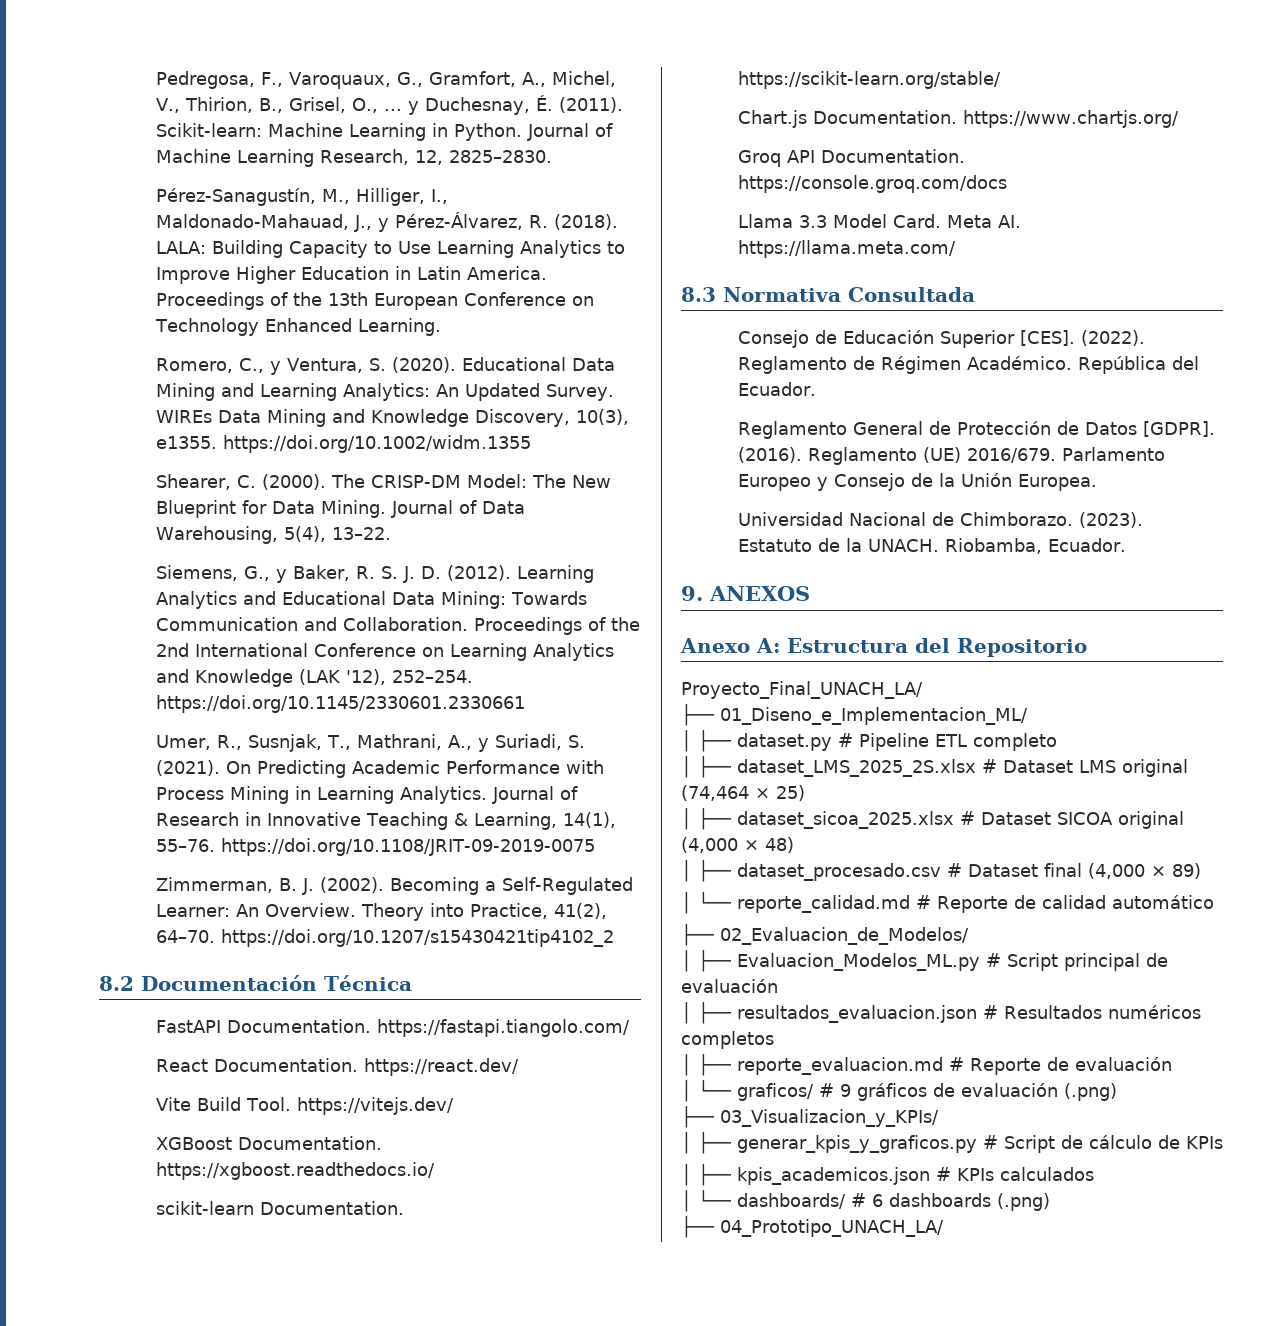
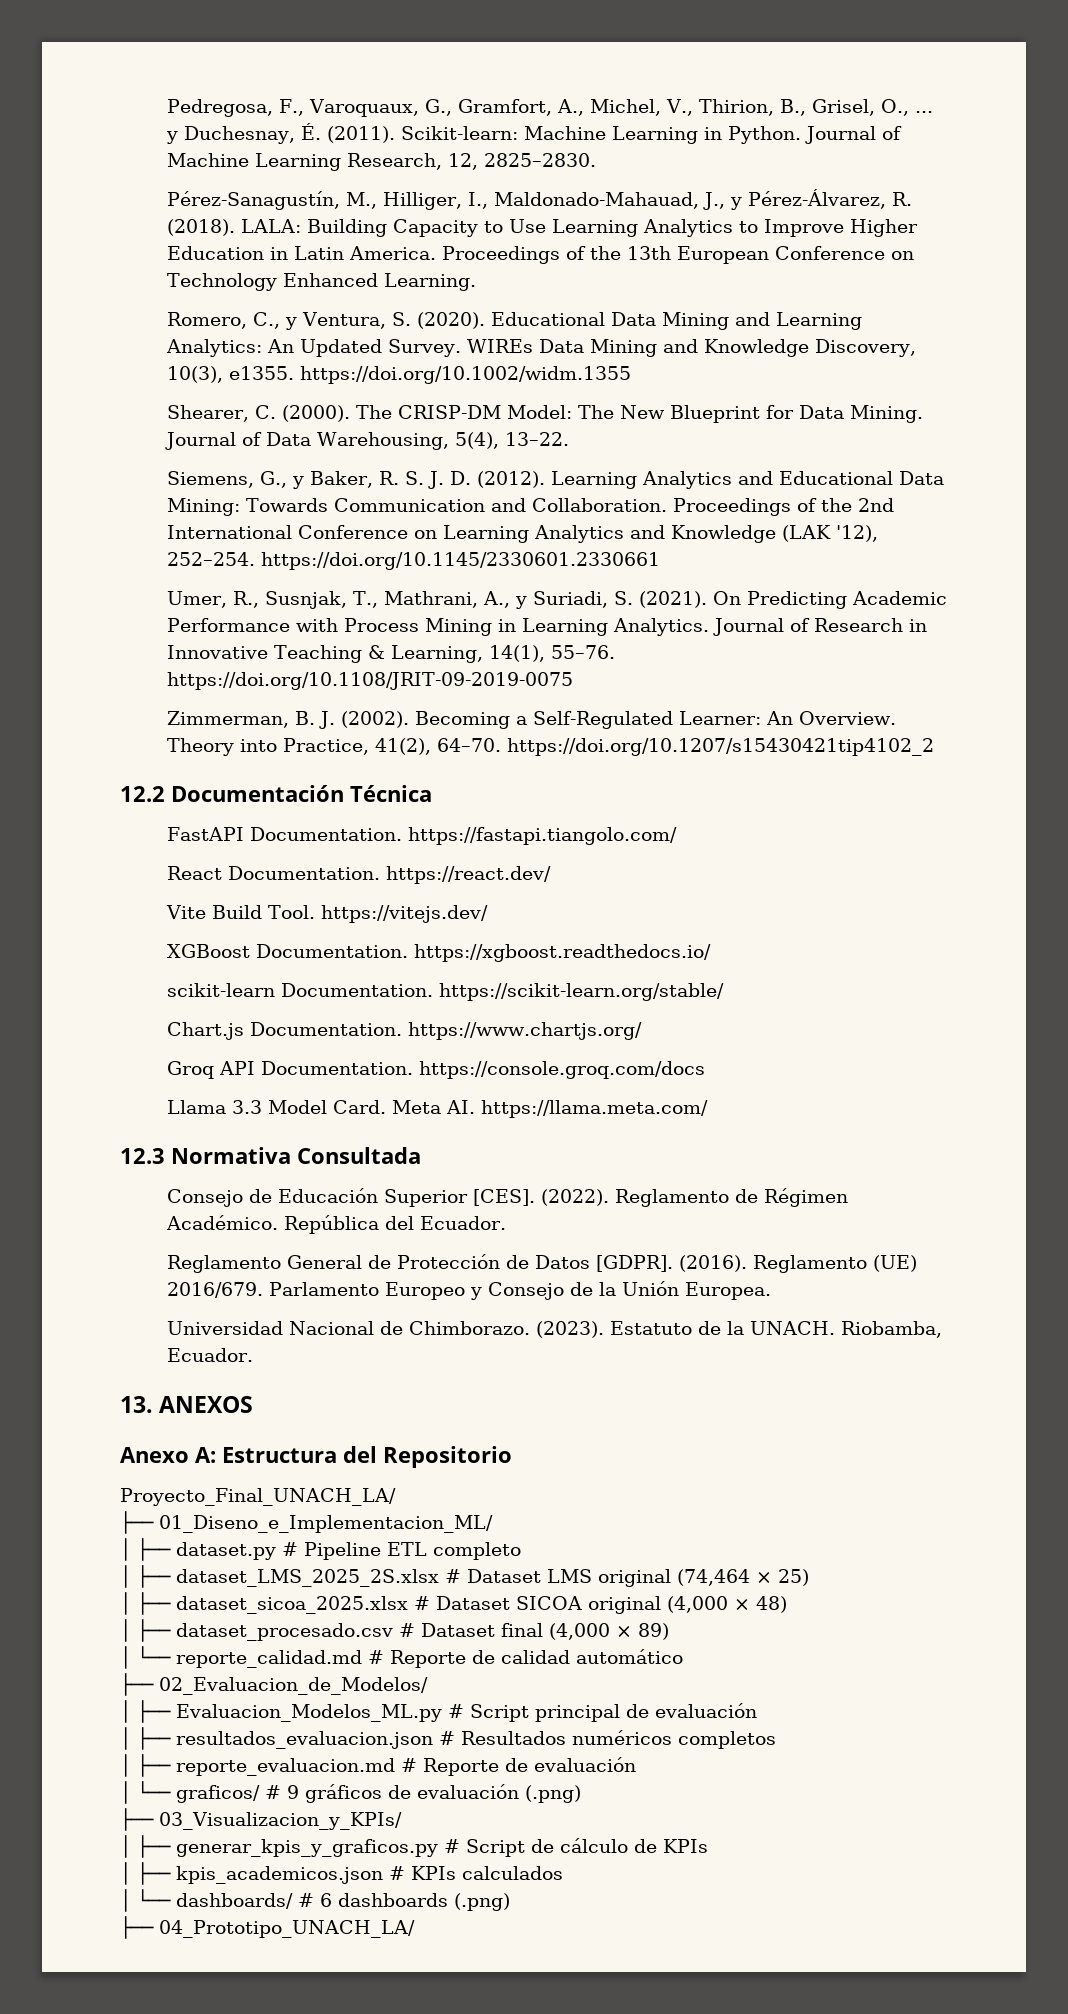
[99,976,134,991] 8.2 -> [120,786,165,802] 12.2
[681,287,716,302] 8.3 -> [120,1148,165,1164] 12.3
[681,586,703,601] 9. -> [120,1396,153,1413] 13.

